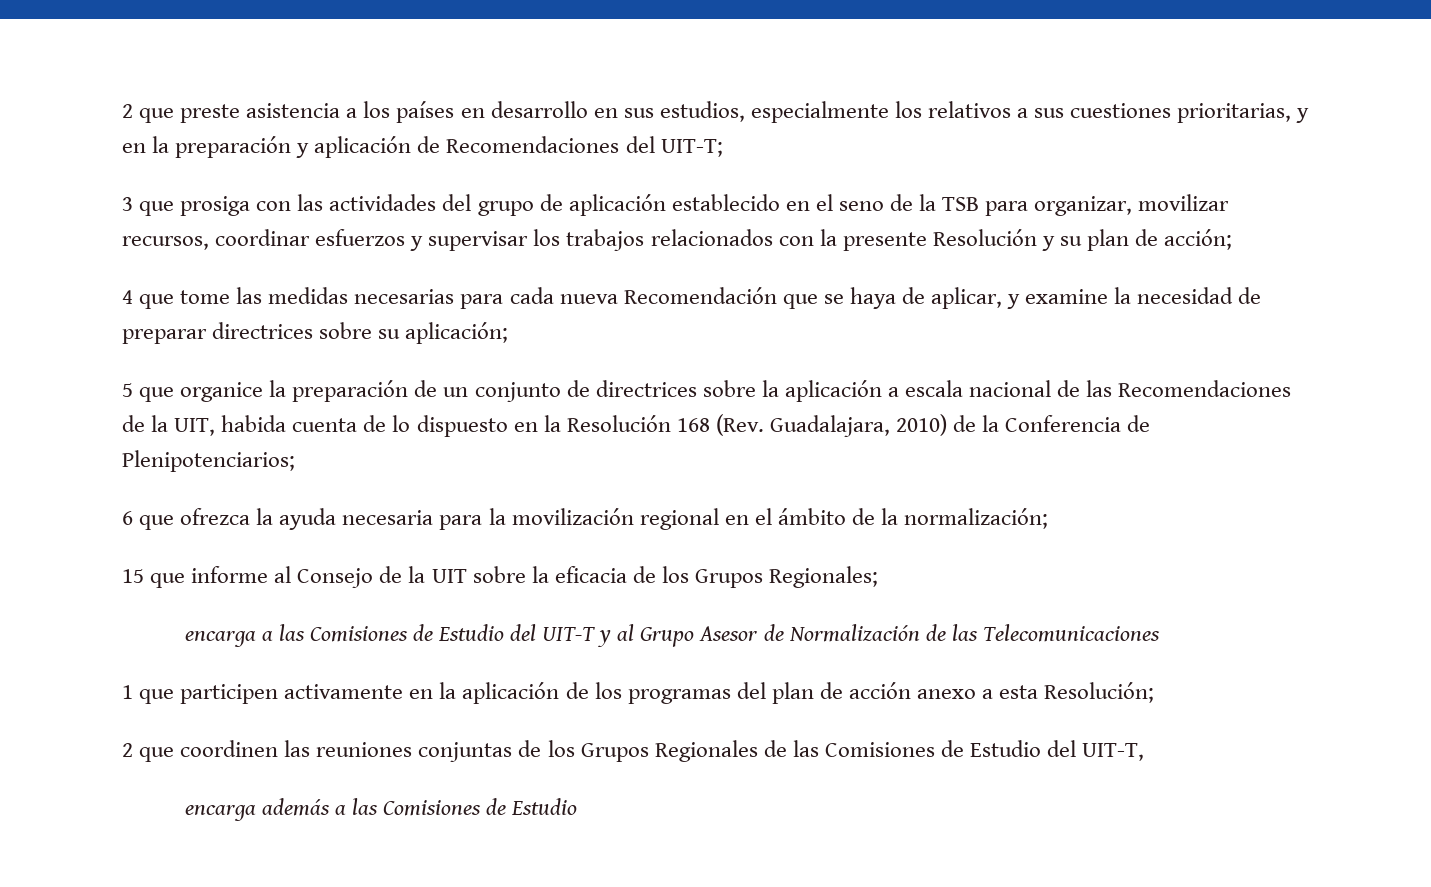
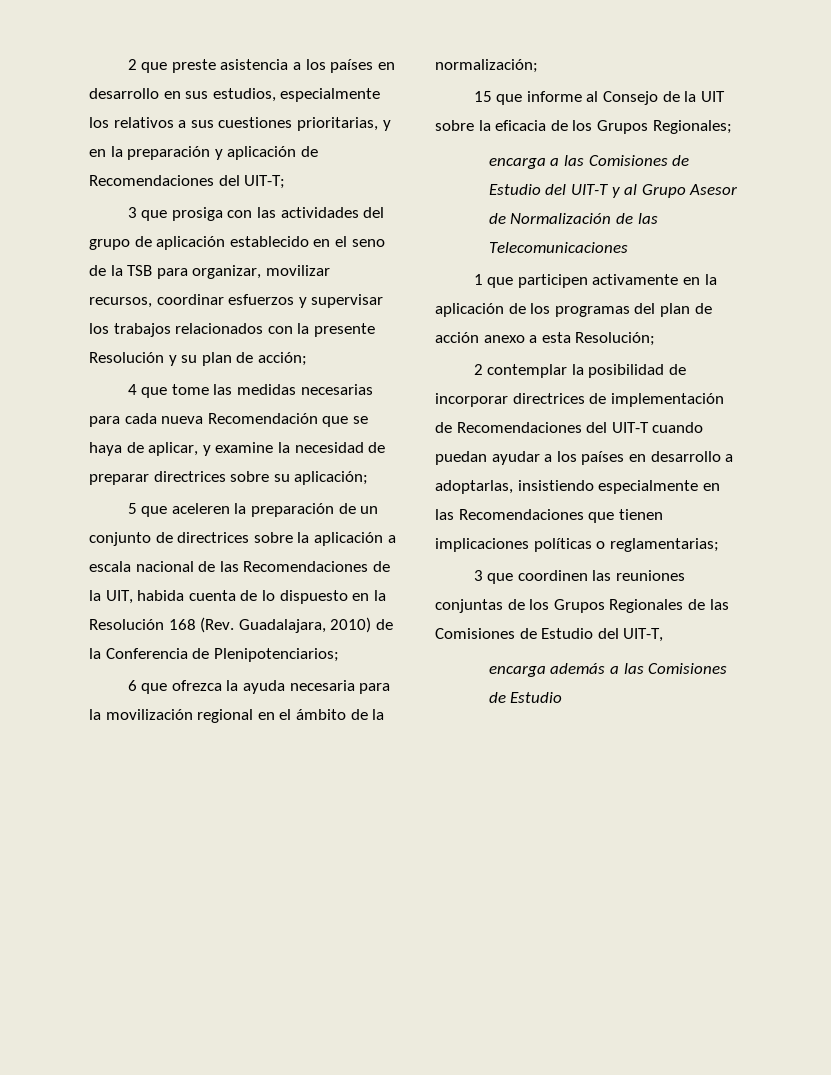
[180,382,264,402] organice -> [171,503,230,514] aceleren
(133, 750) none -> [487,364,686,378] [435,393,724,407] [435,422,704,433] [435,451,734,465] [435,480,720,494] [435,509,663,523] [435,538,719,552] [473,570,483,581] contemplar la posibilidad de incorporar directrices de implementación de Recomendaciones del UIT-T cuando puedan ayudar a los países en desarrollo a adoptarlas, insistiendo especialmente en las Recomendaciones que tienen implicaciones políticas o reglamentarias; // 3

